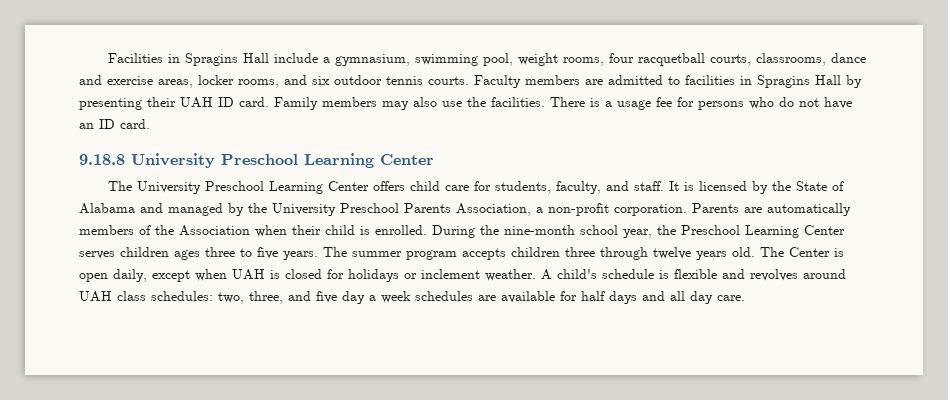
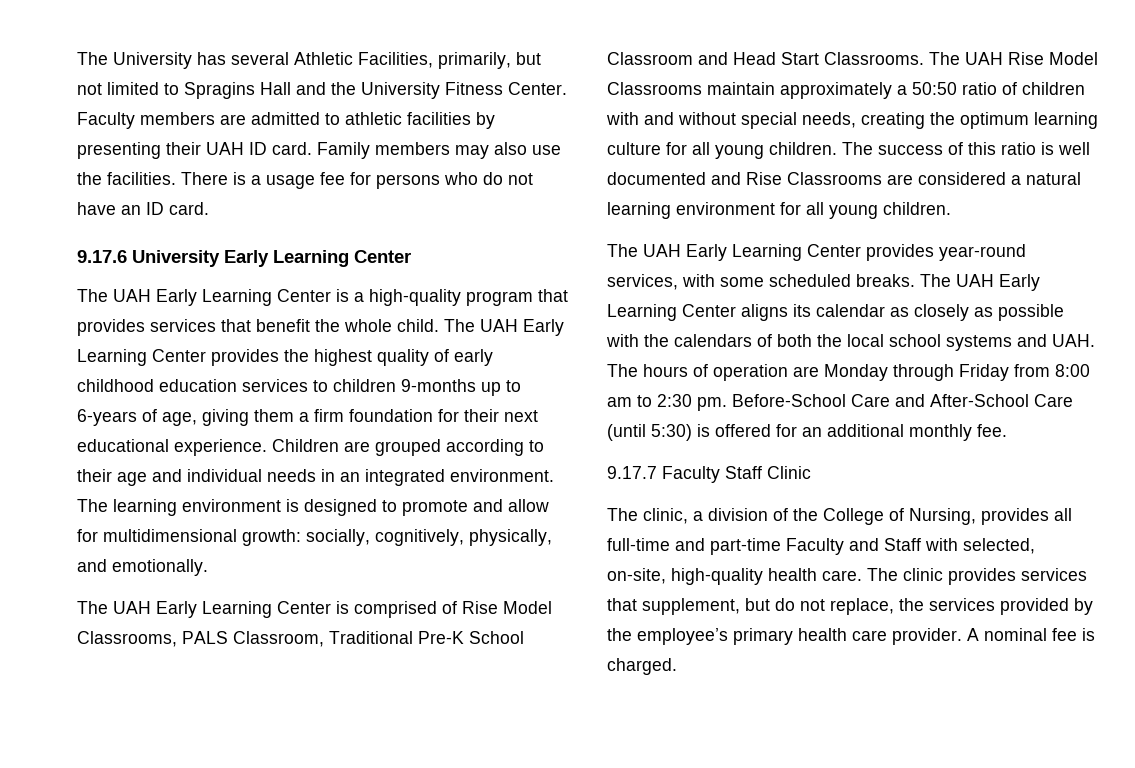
[108,53,867,66] [79,75,469,88] Facilities in Spragins Hall include a gymnasium, swimming pool, weight rooms, four racquetball courts, classrooms, dance and exercise areas, locker rooms, and six outdoor tennis courts. -> [77,52,541,69] [77,82,567,99] The University has several Athletic Facilities, primarily, but not limited to Spragins Hall and the University Fitness Center.
[685,75,841,88] facilities in Spragins Hall -> [345,112,471,125] athletic facilities
[79,153,298,168] 9.18.8 University Preschool -> [77,250,269,267] 9.17.6 University Early
[137,181,845,194] [79,203,851,216] [79,225,845,238] [79,247,844,260] [79,269,846,282] [79,291,745,304] University Preschool Learning Center offers child care for students, faculty, and staff. It is licensed by the State of Alabama and managed by the University Preschool Parents Association, a non-profit corporation. Parents are automatically members of the Association when their child is enrolled. During the nine-month school year, the Preschool Learning Center serves children ages three to five years. The summer program accepts children three through twelve years old. The Center is open daily, except when UAH is closed for holidays or inclement weather. A child's schedule is flexible and revolves around UAH class schedules: two, three, and five day a week schedules are available for half days and all day care. -> [113,289,568,306] [77,319,564,336] [77,349,493,366] [77,379,521,396] [77,409,538,426] [77,439,544,456] [77,469,554,486] [77,499,549,516] [77,529,552,546] [77,559,208,576] [77,601,552,618] [77,631,524,647] [607,52,1098,65] [607,82,1085,99] [606,112,1098,129] [607,142,1090,159] [607,172,1081,185] [607,202,951,219] [607,244,1026,261] [607,274,1040,291] [607,304,1064,321] [606,334,1095,351] [607,364,1090,381] [607,394,1073,411] [607,424,1007,441] [607,466,811,483] [607,508,1072,525] [607,538,1035,555] [607,568,1087,585] [607,598,1093,615] [607,628,1095,645] [607,658,677,675] UAH Early Learning Center is a high-quality program that provides services that benefit the whole child. The UAH Early Learning Center provides the highest quality of early childhood education services to children 9-months up to 6-years of age, giving them a firm foundation for their next educational experience. Children are grouped according to their age and individual needs in an integrated environment. The learning environment is designed to promote and allow for multidimensional growth: socially, cognitively, physically, and emotionally. // The UAH Early Learning Center is comprised of Rise Model Classrooms, PALS Classroom, Traditional Pre-K School Classroom and Head Start Classrooms. The UAH Rise Model Classrooms maintain approximately a 50:50 ratio of children with and without special needs, creating the optimum learning culture for all young children. The success of this ratio is well documented and Rise Classrooms are considered a natural learning environment for all young children. // The UAH Early Learning Center provides year-round services, with some scheduled breaks. The UAH Early Learning Center aligns its calendar as closely as possible with the calendars of both the local school systems and UAH. The hours of operation are Monday through Friday from 8:00 am to 2:30 pm. Before-School Care and After-School Care (until 5:30) is offered for an additional monthly fee. // 9.17.7 Faculty Staff Clinic // The clinic, a division of the College of Nursing, provides all full-time and part-time Faculty and Staff with selected, on-site, high-quality health care. The clinic provides services that supplement, but do not replace, the services provided by the employee’s primary health care provider. A nominal fee is charged.

